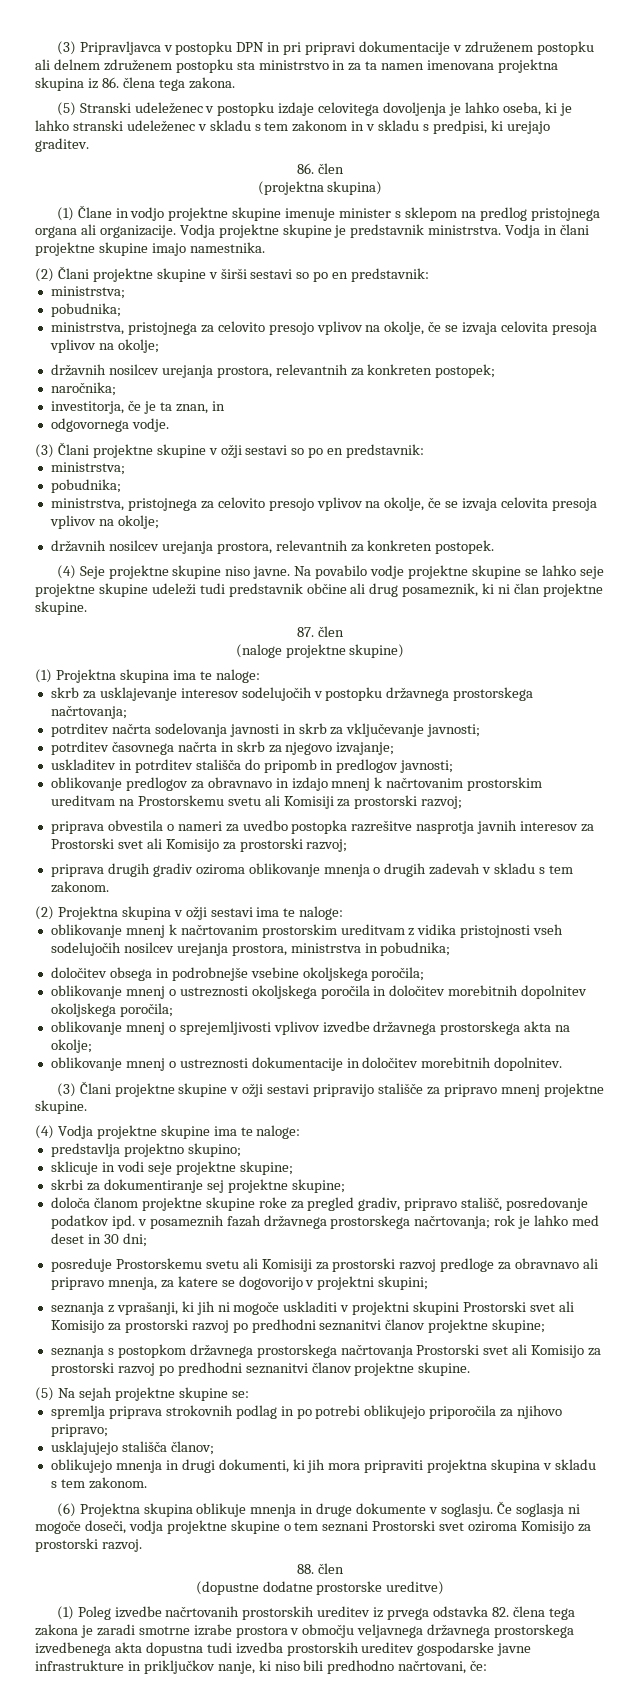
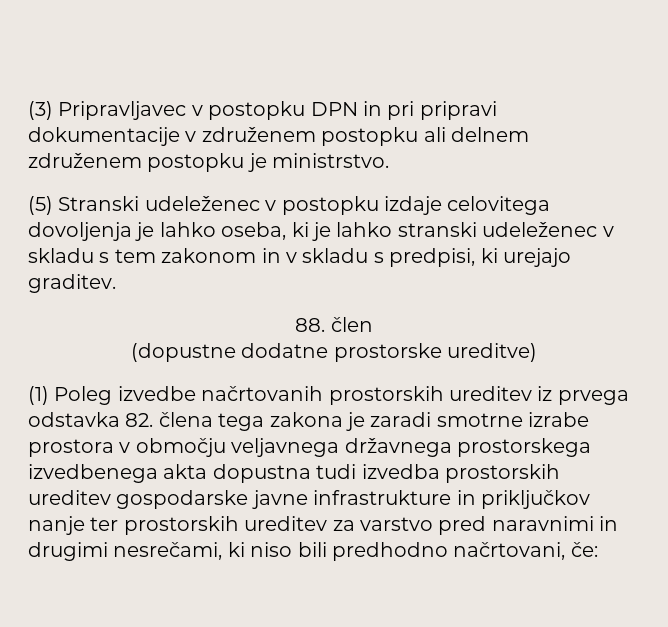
[56,41,161,55] (3) Pripravljavca -> [28,101,187,120] (3) Pripravljavec
[236,59,559,73] [35,77,235,91] sta ministrstvo in za ta namen imenovana projektna skupina iz 86. člena tega zakona. -> [247,153,390,172] je ministrstvo.
[297,163,344,174] [257,181,383,195] [56,205,600,221] [35,224,590,238] [35,242,265,256] [35,266,430,282] [50,286,125,299] [50,303,121,317] [50,321,597,335] [49,339,159,353] [50,364,496,378] [50,382,116,396] [50,400,225,414] [50,418,169,432] [35,442,425,458] [50,462,125,475] [50,479,121,493] [50,497,597,511] [49,515,159,529] [50,540,495,554] [56,565,604,579] [35,583,603,597] [35,601,87,615] [297,626,344,637] [235,644,405,658] [35,669,260,683] [50,687,534,701] [50,705,127,719] [50,723,481,737] [50,741,395,755] [50,759,454,773] [50,777,543,791] [50,795,463,809] [50,820,595,834] [50,838,348,852] [50,863,573,877] [50,881,109,893] [35,906,344,920] [50,924,564,938] [50,942,451,956] [50,967,425,981] [50,985,588,999] [50,1003,173,1017] [50,1021,571,1035] [50,1039,92,1053] [50,1057,563,1071] [56,1081,604,1097] [35,1100,87,1114] [35,1125,301,1139] [50,1143,241,1157] [50,1161,293,1175] [50,1179,345,1193] [50,1197,589,1211] [50,1215,600,1229] [50,1233,147,1247] [50,1258,599,1272] [50,1276,429,1290] [50,1301,574,1315] [50,1319,546,1333] [50,1344,602,1358] [50,1362,471,1376] [35,1387,249,1401] [50,1405,563,1419] [50,1424,108,1437] [50,1441,214,1455] [50,1459,596,1473] [50,1477,147,1489] [56,1501,580,1517] [35,1520,591,1534] [35,1538,142,1552] // 86. člen // (projektna skupina) // (1) Člane in vodjo projektne skupine imenuje minister s sklepom na predlog pristojnega organa ali organizacije. Vodja projektne skupine je predstavnik ministrstva. Vodja in člani projektne skupine imajo namestnika. // (2) Člani projektne skupine v širši sestavi so po en predstavnik: // ministrstva; // pobudnika; // ministrstva, pristojnega za celovito presojo vplivov na okolje, če se izvaja celovita presoja vplivov na okolje; // državnih nosilcev urejanja prostora, relevantnih za konkreten postopek; // naročnika; // investitorja, če je ta znan, in // odgovornega vodje. // (3) Člani projektne skupine v ožji sestavi so po en predstavnik: // ministrstva; // pobudnika; // ministrstva, pristojnega za celovito presojo vplivov na okolje, če se izvaja celovita presoja vplivov na okolje; // državnih nosilcev urejanja prostora, relevantnih za konkreten postopek. // (4) Seje projektne skupine niso javne. Na povabilo vodje projektne skupine se lahko seje projektne skupine udeleži tudi predstavnik občine ali drug posameznik, ki ni član projektne skupine. // 87. člen // (naloge projektne skupine) // (1) Projektna skupina ima te naloge: // skrb za usklajevanje interesov sodelujočih v postopku državnega prostorskega načrtovanja; // potrditev načrta sodelovanja javnosti in skrb za vključevanje javnosti; // potrditev časovnega načrta in skrb za njegovo izvajanje; // uskladitev in potrditev stališča do pripomb in predlogov javnosti; // oblikovanje predlogov za obravnavo in izdajo mnenj k načrtovanim prostorskim ureditvam na Prostorskemu svetu ali Komisiji za prostorski razvoj; // priprava obvestila o nameri za uvedbo postopka razrešitve nasprotja javnih interesov za Prostorski svet ali Komisijo za prostorski razvoj; // priprava drugih gradiv oziroma oblikovanje mnenja o drugih zadevah v skladu s tem zakonom. // (2) Projektna skupina v ožji sestavi ima te naloge: // oblikovanje mnenj k načrtovanim prostorskim ureditvam z vidika pristojnosti vseh sodelujočih nosilcev urejanja prostora, ministrstva in pobudnika; // določitev obsega in podrobnejše vsebine okoljskega poročila; // oblikovanje mnenj o ustreznosti okoljskega poročila in določitev morebitnih dopolnitev okoljskega poročila; // oblikovanje mnenj o sprejemljivosti vplivov izvedbe državnega prostorskega akta na okolje; // oblikovanje mnenj o ustreznosti dokumentacije in določitev morebitnih dopolnitev. // (3) Člani projektne skupine v ožji sestavi pripravijo stališče za pripravo mnenj projektne skupine. // (4) Vodja projektne skupine ima te naloge: // predstavlja projektno skupino; // sklicuje in vodi seje projektne skupine; // skrbi za dokumentiranje sej projektne skupine; // določa članom projektne skupine roke za pregled gradiv, pripravo stališč, posredovanje podatkov ipd. v posameznih fazah državnega prostorskega načrtovanja; rok je lahko med deset in 30 dni; // posreduje Prostorskemu svetu ali Komisiji za prostorski razvoj predloge za obravnavo ali pripravo mnenja, za katere se dogovorijo v projektni skupini; // seznanja z vprašanji, ki jih ni mogoče uskladiti v projektni skupini Prostorski svet ali Komisijo za prostorski razvoj po predhodni seznanitvi članov projektne skupine; // seznanja s postopkom državnega prostorskega načrtovanja Prostorski svet ali Komisijo za prostorski razvoj po predhodni seznanitvi članov projektne skupine. // (5) Na sejah projektne skupine se: // spremlja priprava strokovnih podlag in po potrebi oblikujejo priporočila za njihovo pripravo; // usklajujejo stališča članov; // oblikujejo mnenja in drugi dokumenti, ki jih mora pripraviti projektna skupina v skladu s tem zakonom. // (6) Projektna skupina oblikuje mnenja in druge dokumente v soglasju. Če soglasja ni mogoče doseči, vodja projektne skupine o tem seznani Prostorski svet oziroma Komisijo za prostorski razvoj. -> (116, 283) none
[217,1661,255,1674] nanje, -> [28,516,619,535] [28,542,223,561] nanje ter prostorskih ureditev za varstvo pred naravnimi in drugimi nesrečami,

